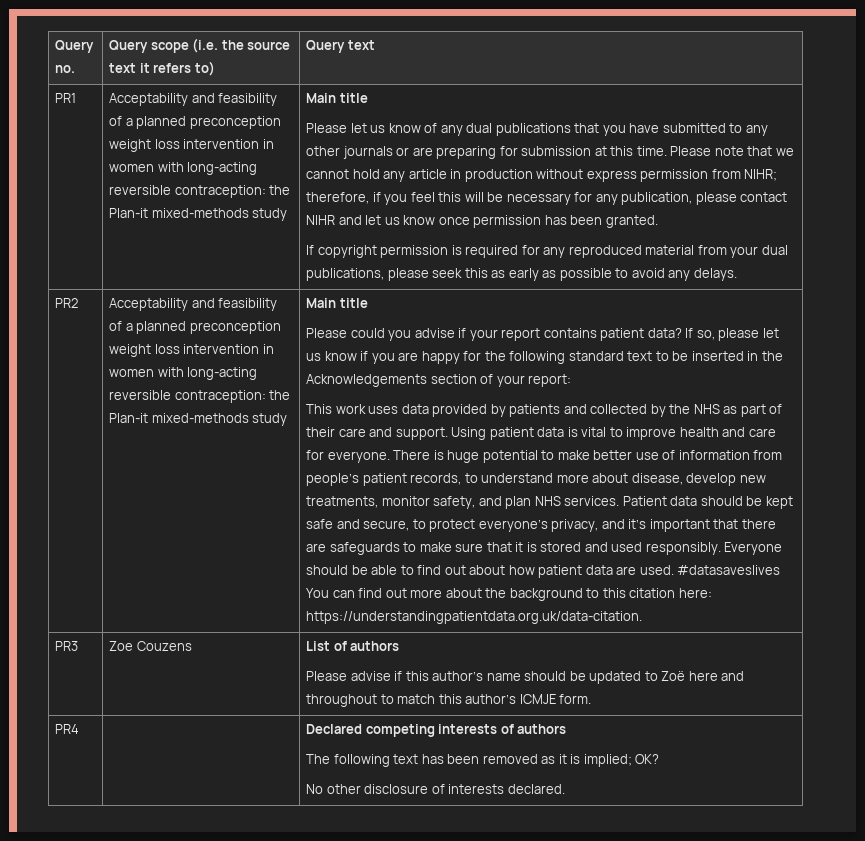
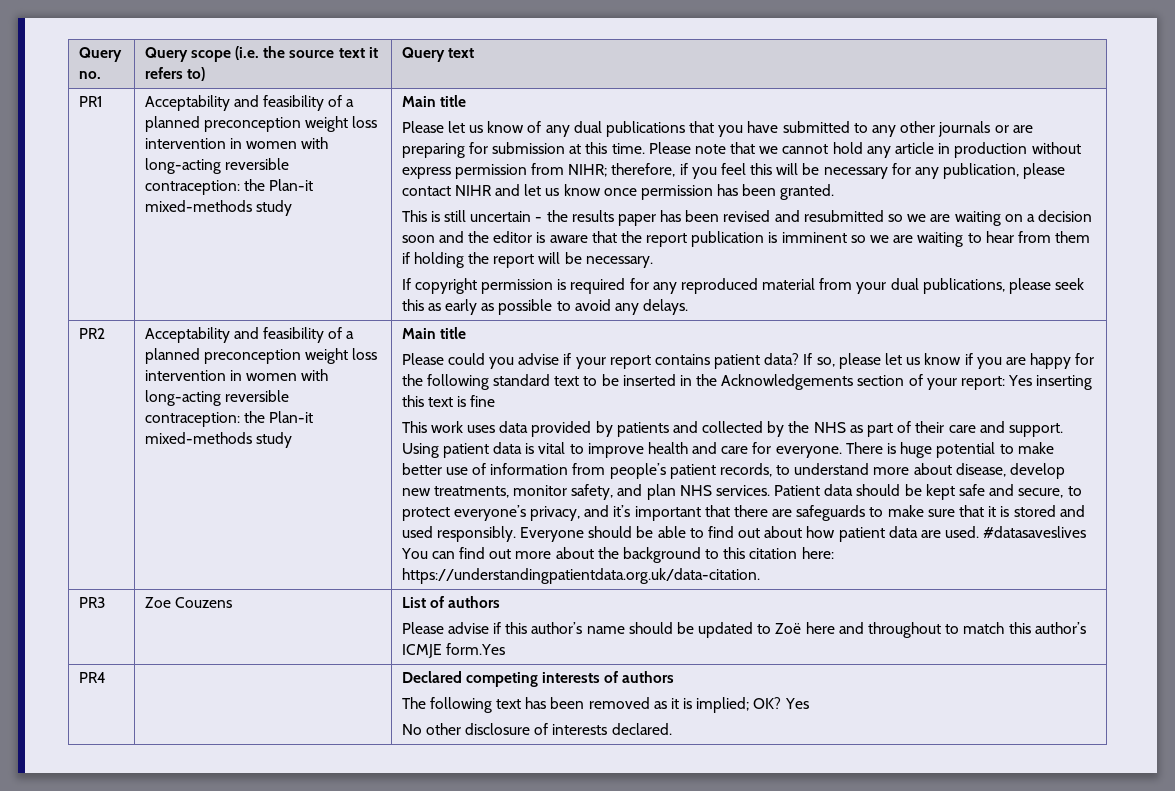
(658, 221) none -> [401,210,1093,226] [401,231,1091,247] [401,252,653,268] // This is still uncertain - the results paper has been revised and resubmitted so we are waiting on a decision soon and the editor is aware that the report publication is imminent so we are waiting to hear from them if holding the report will be necessary.
(572, 380) none -> [1008,375,1093,390] [401,395,496,407] Yes inserting this text is fine
[559,694,592,704] form. -> [445,643,505,655] form.Yes
(660, 759) none -> [784,698,809,709] Yes

